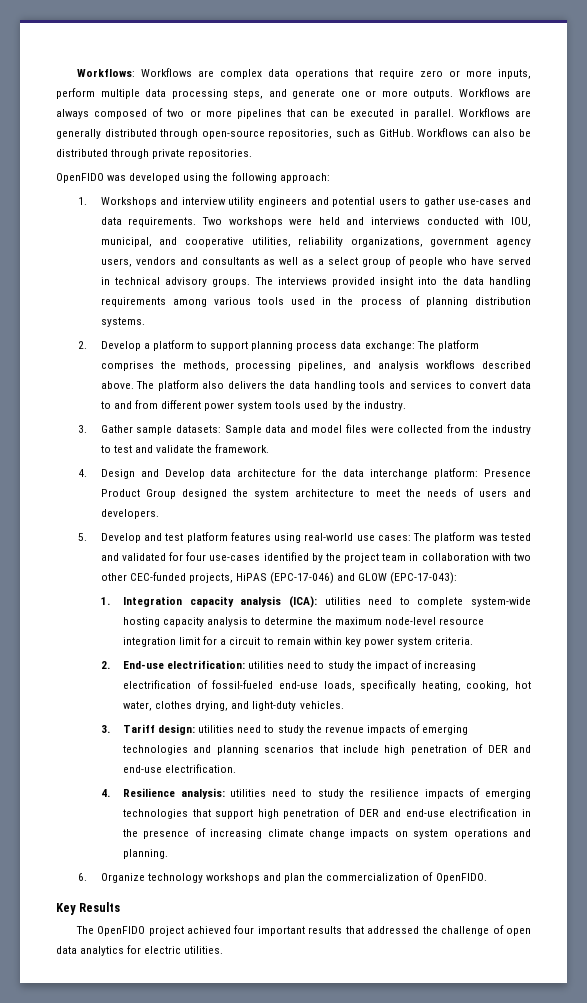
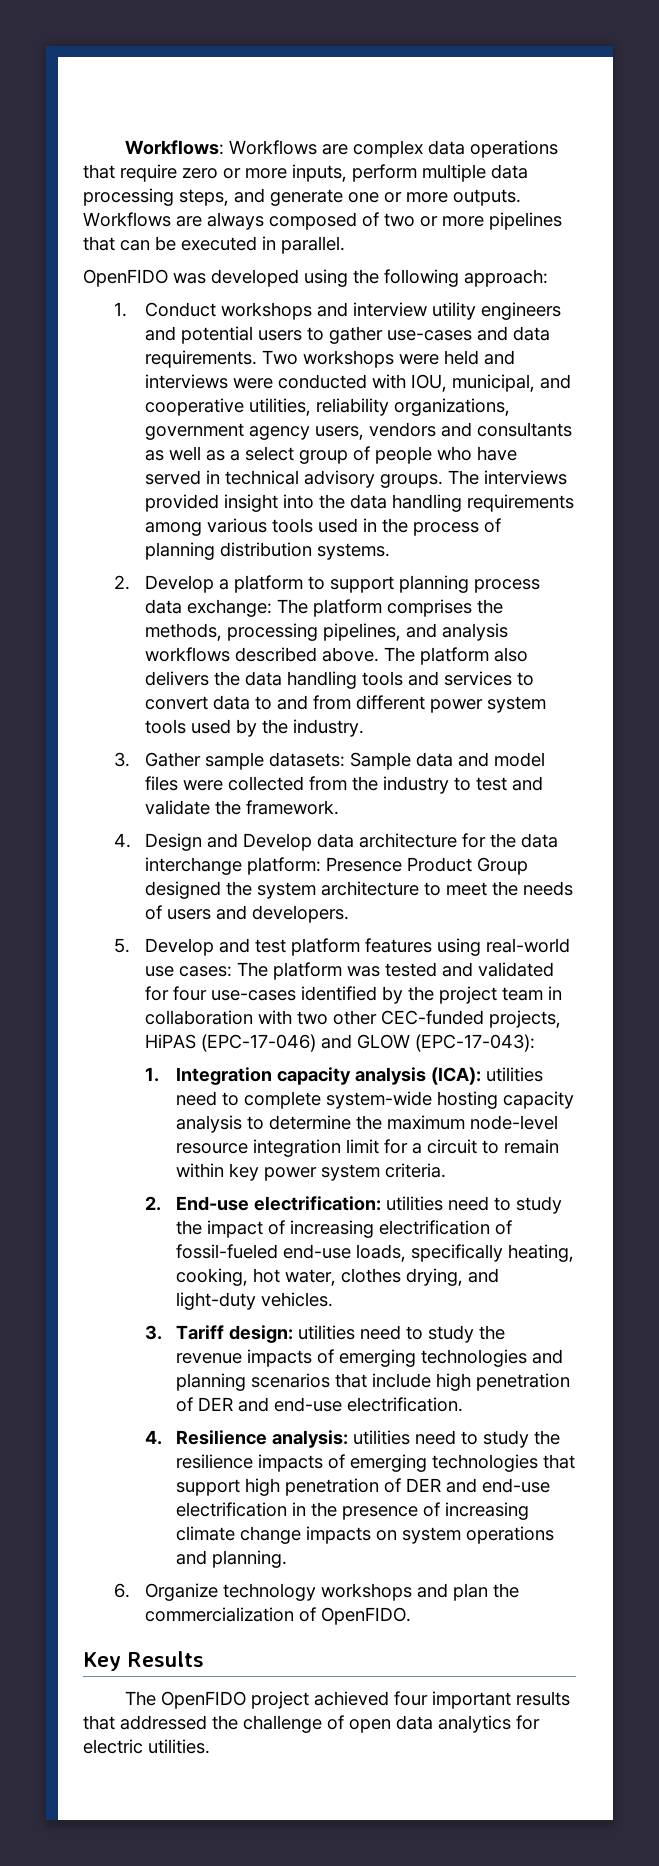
[458,108,532,117] [56,128,531,139] [56,149,253,159] Workflows are generally distributed through open-source repositories, such as GitHub. Workflows can also be distributed through private repositories. -> (345, 245) none
[100,197,157,207] Workshops -> [145,302,313,320] Conduct workshops
(421, 221) none -> [233,378,274,389] were

